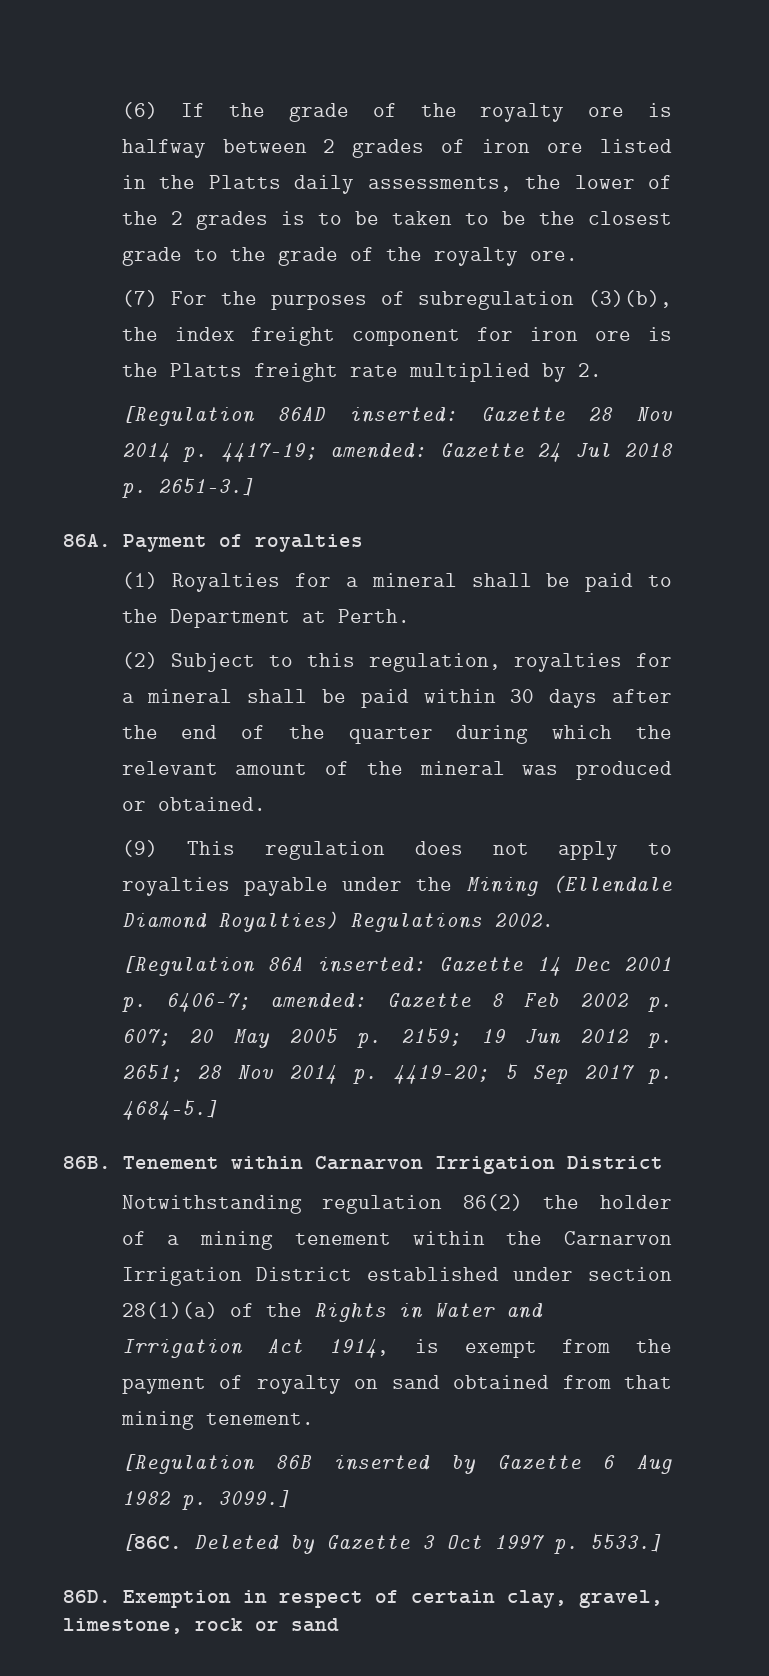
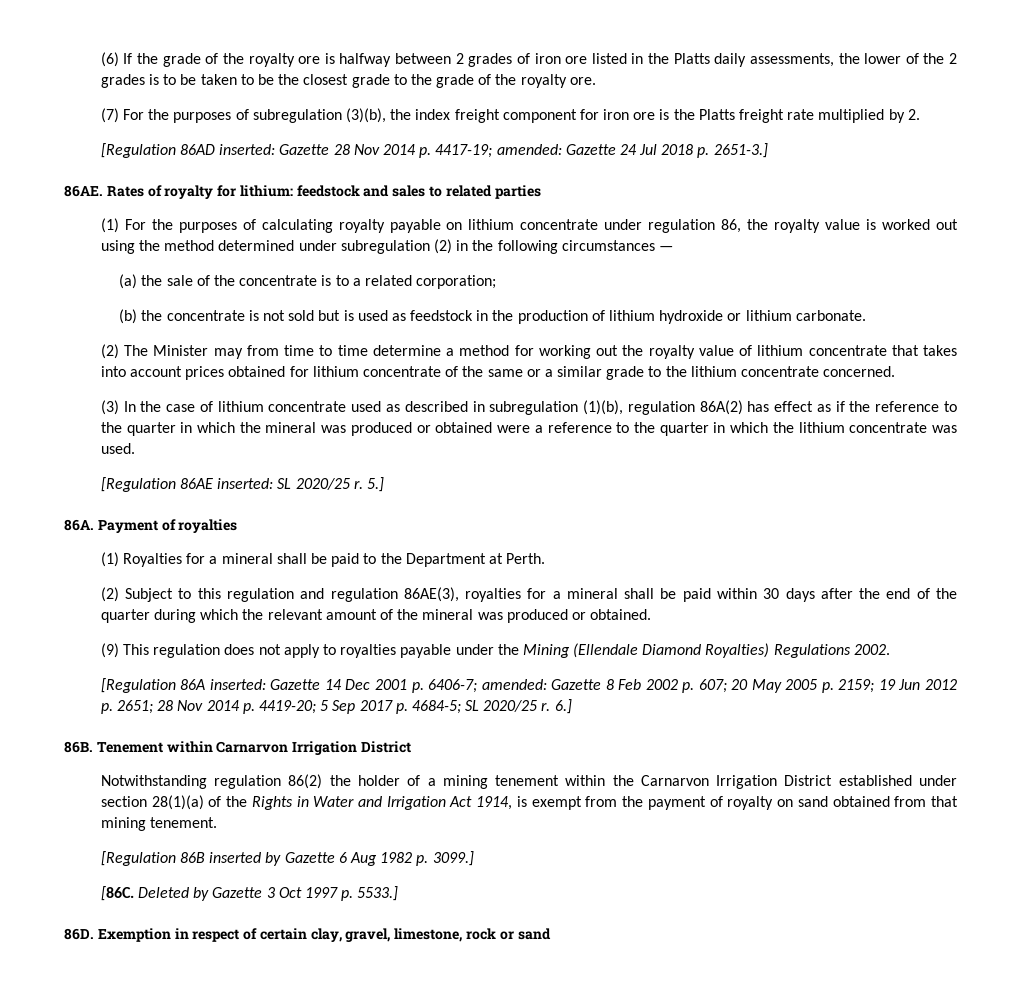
(254, 486) none -> [64,185,541,199] [100,218,959,233] [100,239,673,254] [119,274,497,289] [119,309,866,324] [100,344,957,359] [100,366,896,380] [100,400,957,415] [100,422,957,436] [100,443,135,454] [100,477,384,492] // 86AE. Rates of royalty for lithium: feedstock and sales to related parties // (1) For the purposes of calculating royalty payable on lithium concentrate under regulation 86, the royalty value is worked out using the method determined under subregulation (2) in the following circumstances — // (a) the sale of the concentrate is to a related corporation; // (b) the concentrate is not sold but is used as feedstock in the production of lithium hydroxide or lithium carbonate. // (2) The Minister may from time to time determine a method for working out the royalty value of lithium concentrate that takes into account prices obtained for lithium concentrate of the same or a similar grade to the lithium concentrate concerned. // (3) In the case of lithium concentrate used as described in subregulation (1)(b), regulation 86A(2) has effect as if the reference to the quarter in which the mineral was produced or obtained were a reference to the quarter in which the lithium concentrate was used. // [Regulation 86AE inserted: SL 2020/25 r. 5.]
[368,653,501,672] regulation, -> [226,587,459,602] regulation and regulation 86AE(3),
[121,1098,218,1120] 4684-5.] -> [411,699,572,714] 4684-5; SL 2020/25 r. 6.]

